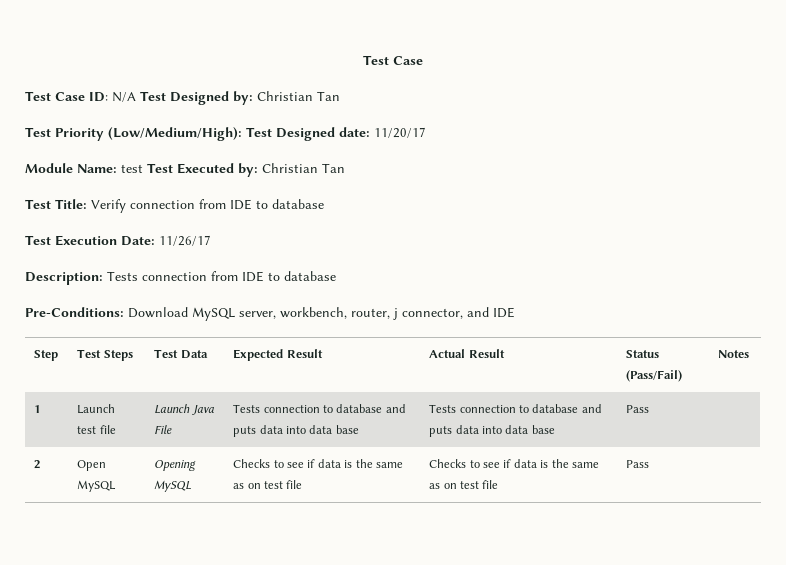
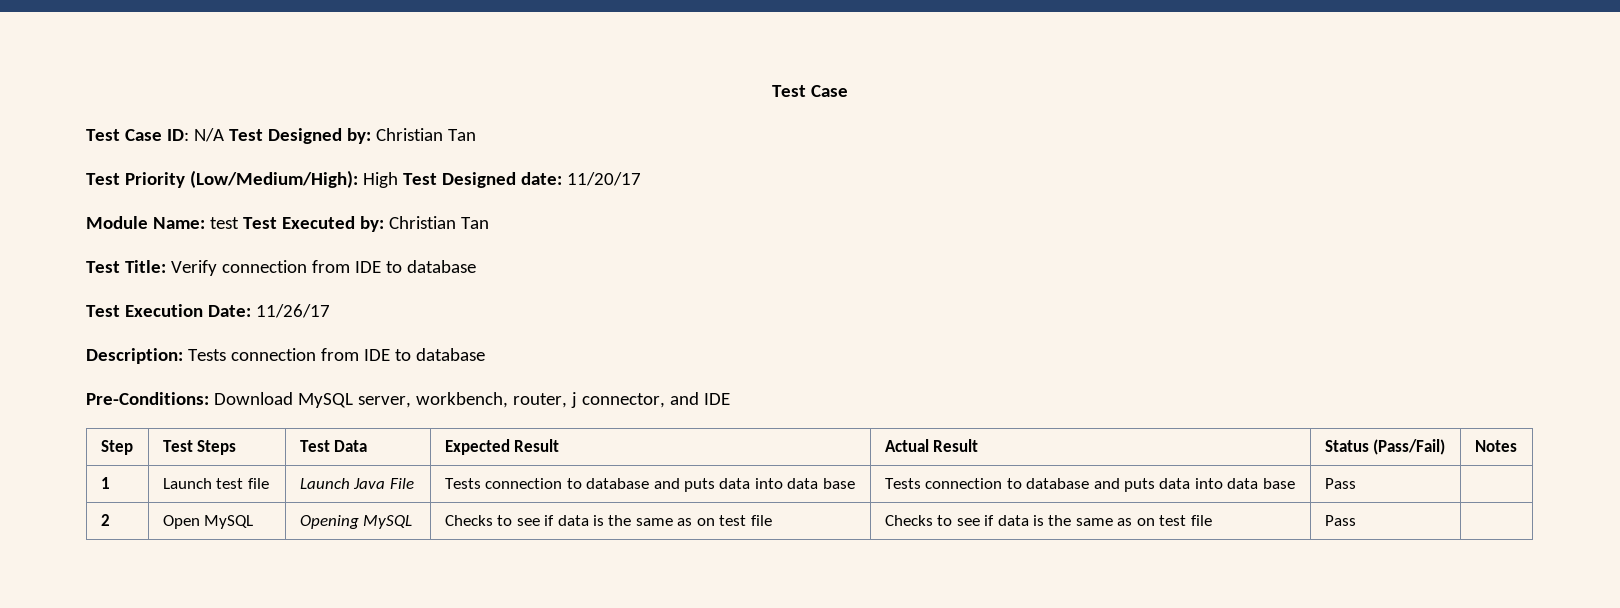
(242, 134) none -> [362,172,398,188] High

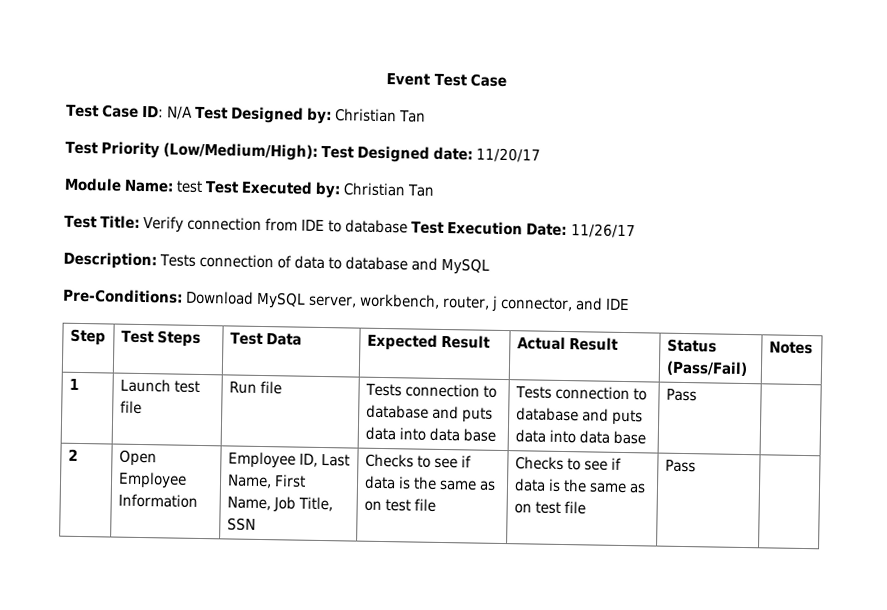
(772, 91) none -> [386,73,432,86] Event
[362,172,398,188] High -> (319, 151) none
(476, 266) // -> (409, 226) none
[320,348,485,361] from IDE to database -> [277,255,491,275] of data to database and MySQL
[299,478,414,489] Launch Java File -> [228,380,282,395] Run file
[204,515,254,529] [299,515,413,529] MySQL | Opening MySQL -> [117,471,187,489] [117,493,198,508] [227,451,350,469] [226,474,306,489] [226,496,333,512] [226,517,256,531] Employee Information | Employee ID, Last Name, First Name, Job Title, SSN

